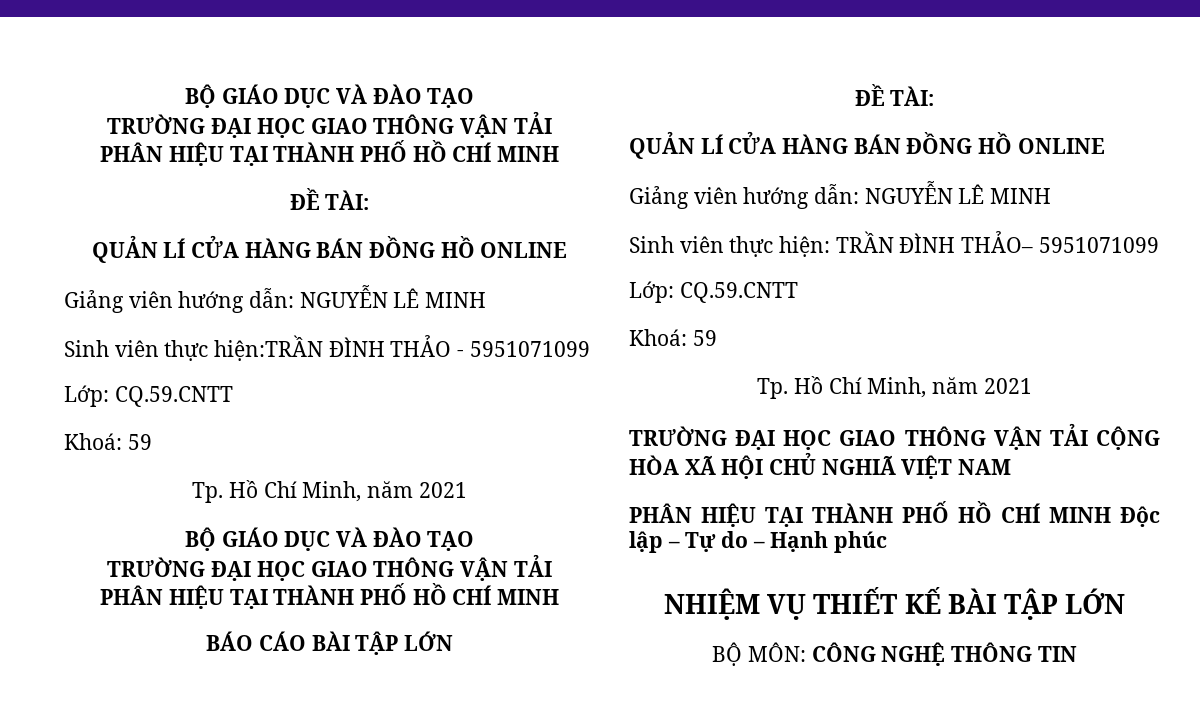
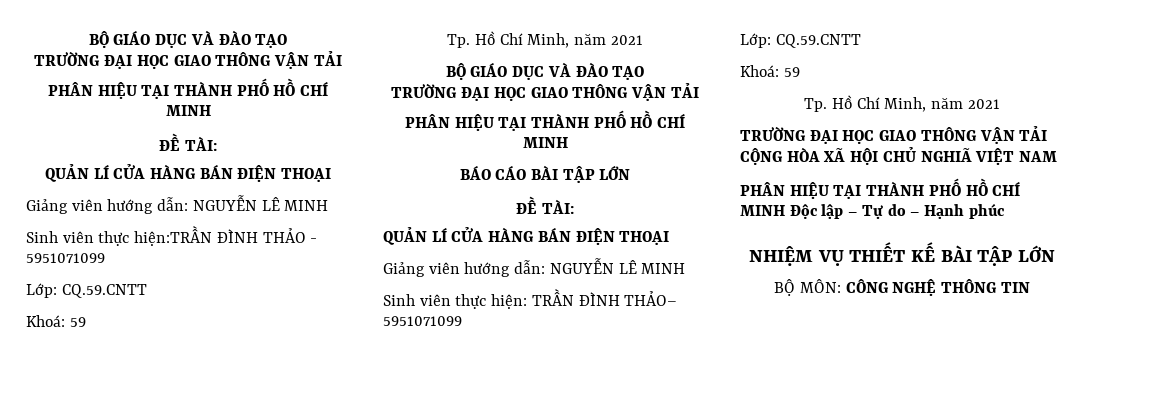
[369,236,568,258] ĐỒNG HỒ ONLINE -> [237,165,332,182] ĐIỆN THOẠI
[906,132,1105,154] ĐỒNG HỒ ONLINE -> [575,228,670,245] ĐIỆN THOẠI

